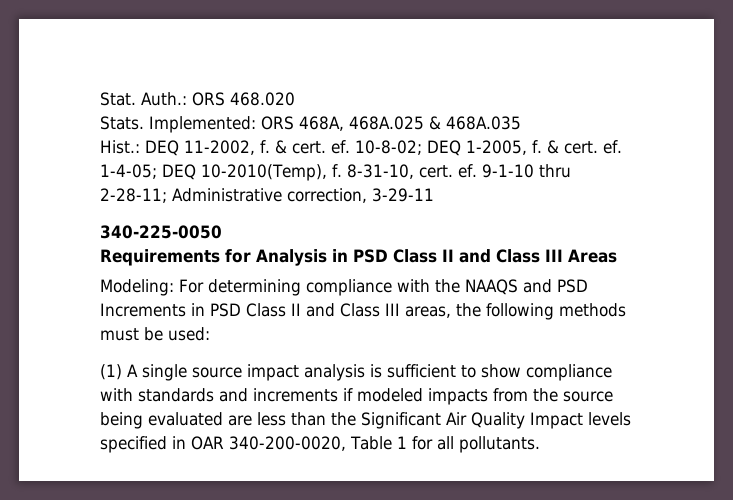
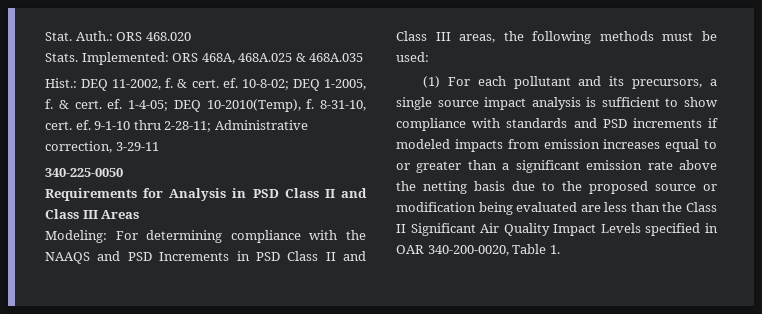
[127,364,138,377] A -> [447,76,717,89] For each pollutant and its precursors, a
(248, 395) none -> [602,119,627,128] PSD
[533,388,613,402] the source -> [543,139,717,152] [396,160,717,173] [396,181,717,194] [396,202,476,212] emission increases equal to or greater than a significant emission rate above the netting basis due to the proposed source or modification
(356, 419) none -> [686,202,717,212] [396,224,406,233] Class II
[588,412,631,426] levels -> [600,223,641,233] Levels
[396,436,540,453] 1 for all pollutants. -> [549,245,560,254] 1.

